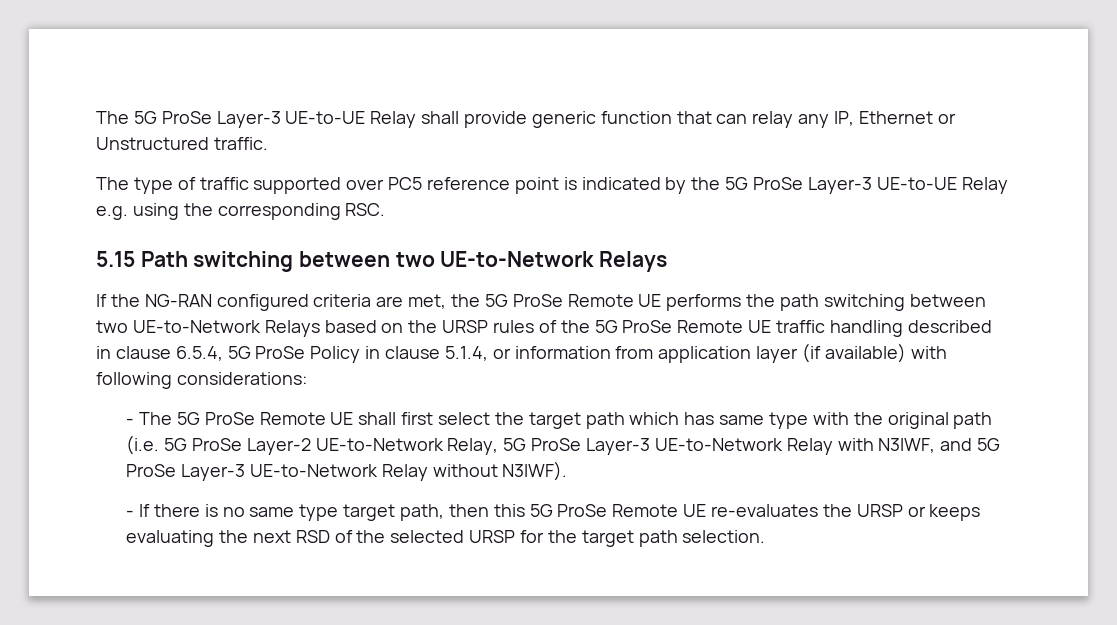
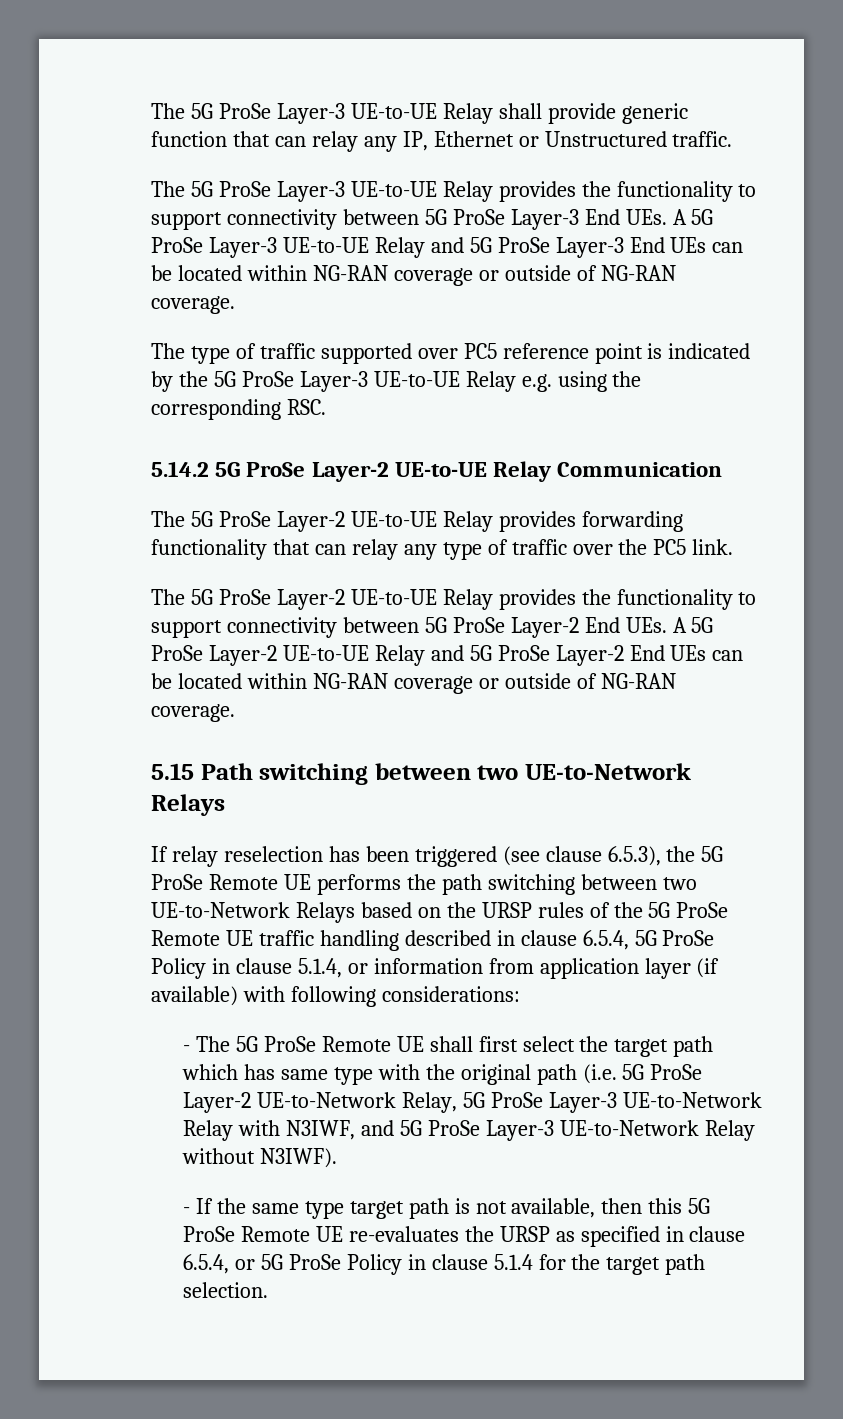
(268, 143) none -> [151,181,757,202] [151,209,714,230] [151,237,744,258] [151,265,676,286] [151,296,235,314] // The 5G ProSe Layer-3 UE-to-UE Relay provides the functionality to support connectivity between 5G ProSe Layer-3 End UEs. A 5G ProSe Layer-3 UE-to-UE Relay and 5G ProSe Layer-3 End UEs can be located within NG-RAN coverage or outside of NG-RAN coverage.
(386, 209) none -> [151,461,723,482] [151,511,683,532] [151,539,734,560] [151,589,757,610] [151,617,714,638] [151,645,744,666] [151,673,676,694] [151,704,235,722] // 5.14.2 5G ProSe Layer-2 UE-to-UE Relay Communication // The 5G ProSe Layer-2 UE-to-UE Relay provides forwarding functionality that can relay any type of traffic over the PC5 link. // The 5G ProSe Layer-2 UE-to-UE Relay provides the functionality to support connectivity between 5G ProSe Layer-2 End UEs. A 5G ProSe Layer-2 UE-to-UE Relay and 5G ProSe Layer-2 End UEs can be located within NG-RAN coverage or outside of NG-RAN coverage.
[110,294,447,311] the NG-RAN configured criteria are met, -> [171,846,661,867] relay reselection has been triggered (see clause 6.5.3),
[153,504,444,521] there is no same type target path, -> [216,1198,596,1219] the same type target path is not available,
[907,504,981,521] [126,530,516,547] or keeps evaluating the next RSD of the selected URSP -> [555,1226,746,1247] [183,1254,533,1275] as specified in clause 6.5.4, or 5G ProSe Policy in clause 5.1.4

